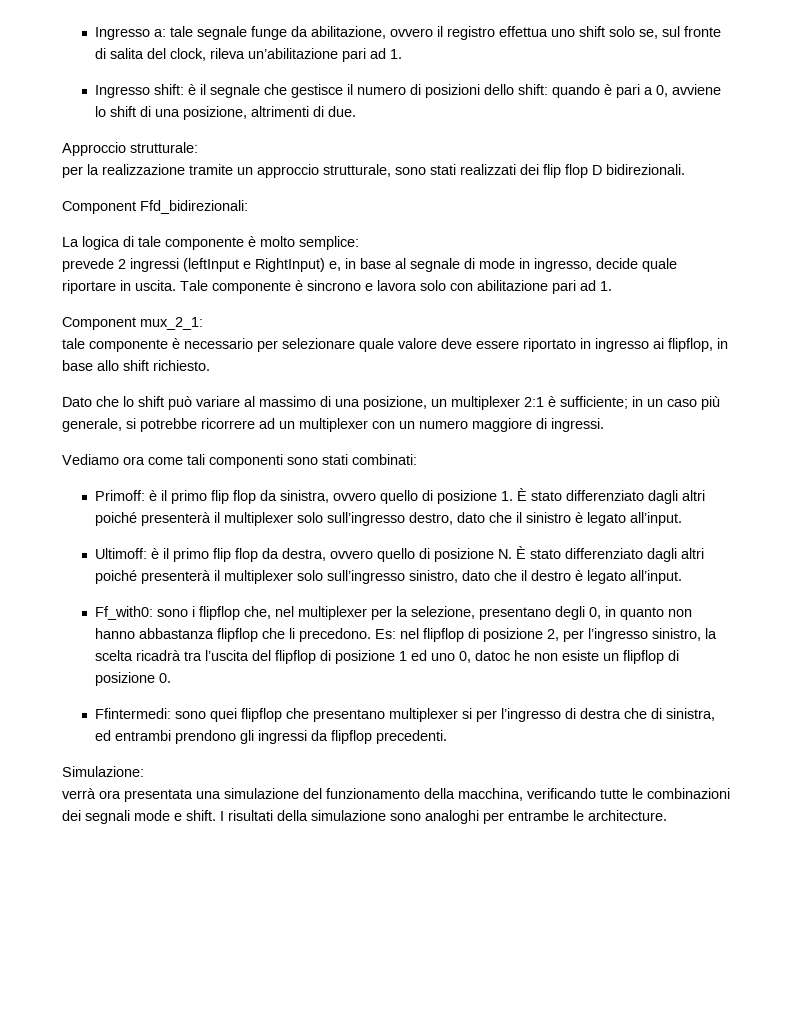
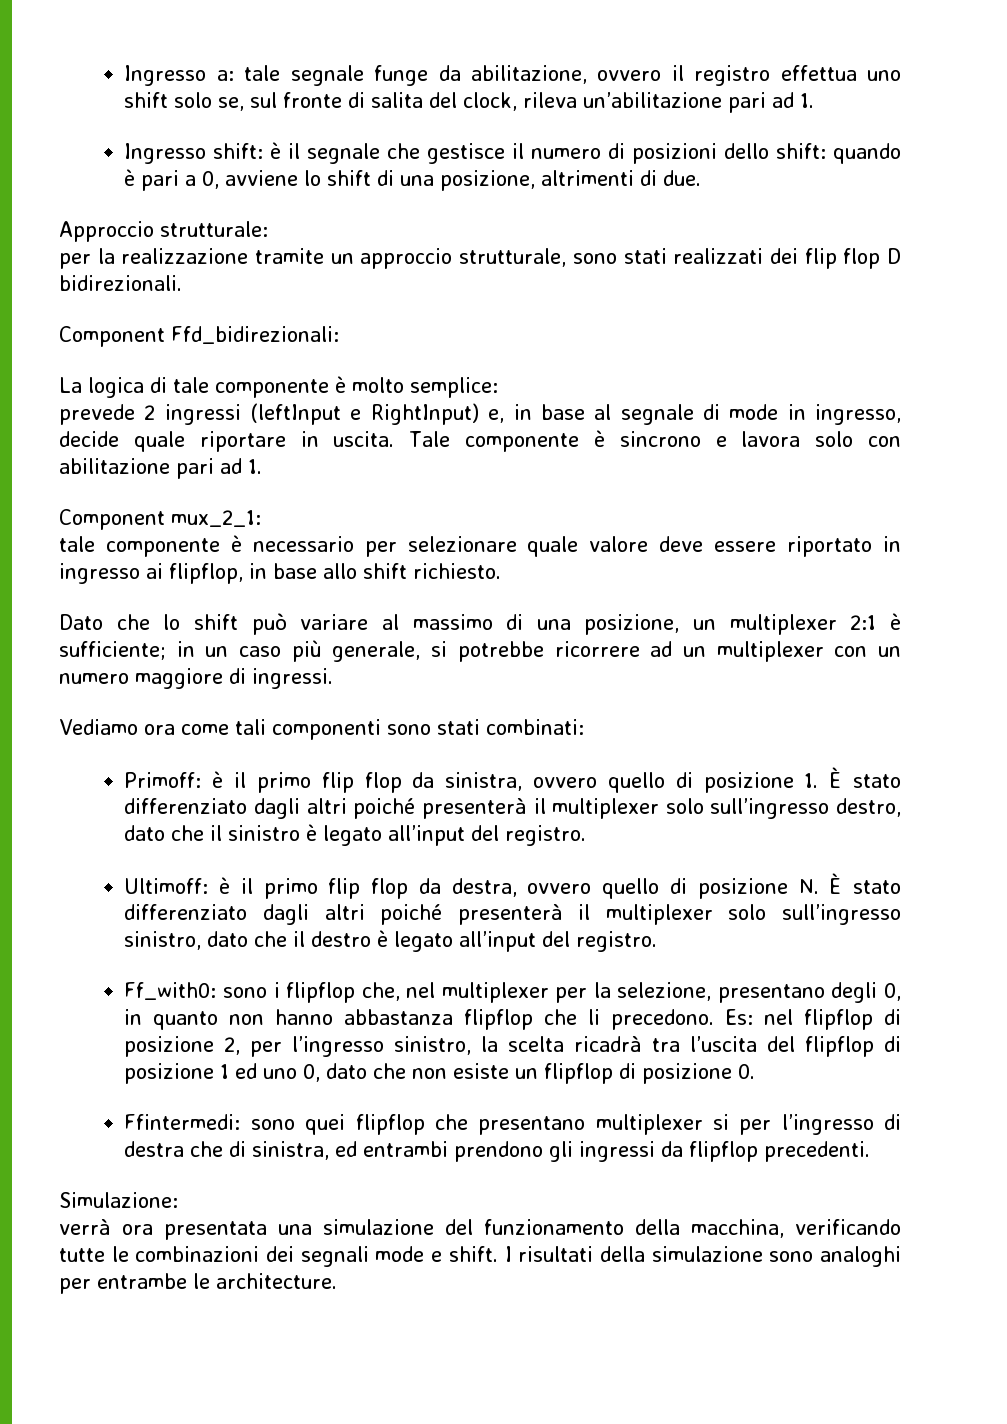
[629,512,682,526] all’input. -> [388,825,587,846] all’input del registro.
[629,570,682,584] all’input. -> [459,931,658,952] all’input del registro.
[474,650,530,661] datoc he -> [326,1063,407,1079] dato che

